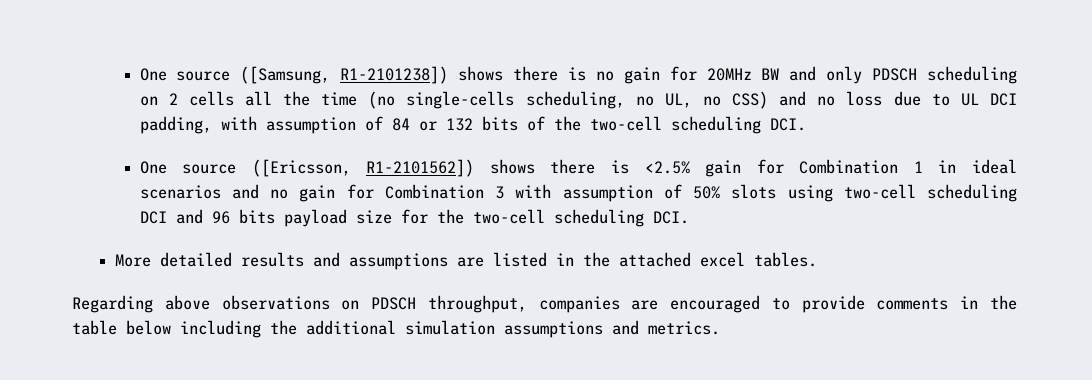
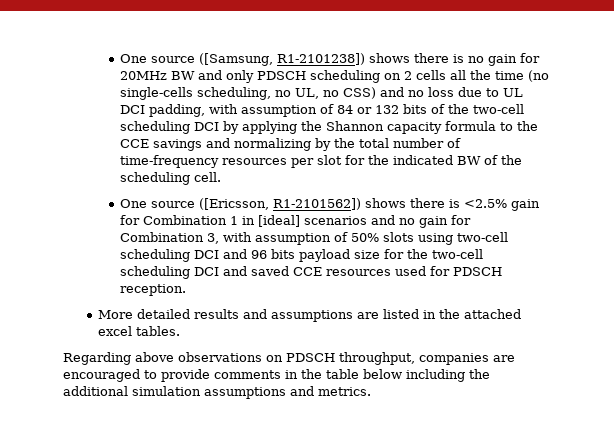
[769,118,806,131] DCI. -> [194,121,539,134] [120,138,462,151] [120,155,523,168] [120,172,222,185] DCI by applying the Shannon capacity formula to the CCE savings and normalizing by the total number of time-frequency resources per slot for the indicated BW of the scheduling cell.
[971,159,1017,174] ideal -> [258,215,301,227] [ideal]
[495,186,505,199] 3 -> [207,233,220,244] 3,
[652,211,689,224] DCI. -> [194,266,503,276] [120,284,187,296] DCI and saved CCE resources used for PDSCH reception.

